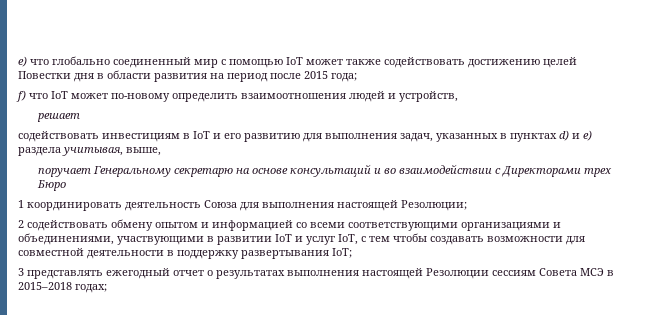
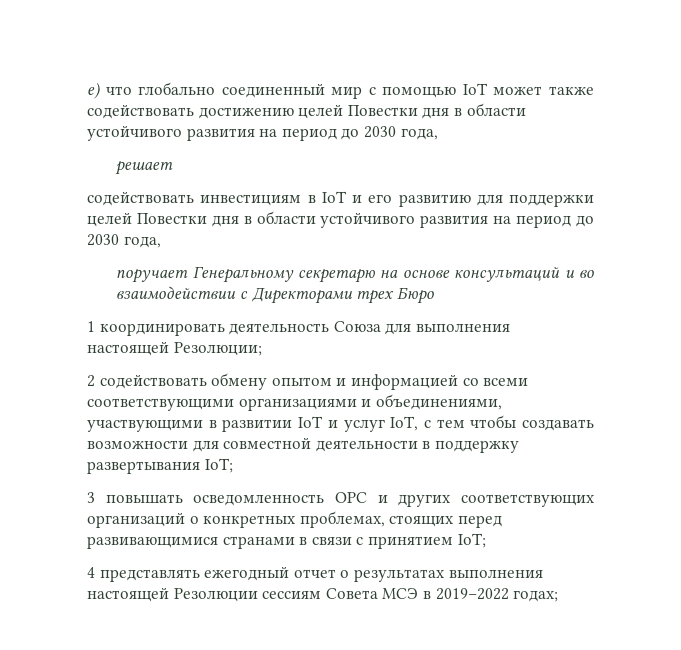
[154,71,357,82] [16,90,458,102] развития на период после 2015 года; // f) что IoT может по-новому определить взаимоотношения людей и устройств, -> [87,125,438,141] устойчивого развития на период до 2030 года,
[325,130,592,142] [18,147,161,156] выполнения задач, указанных в пунктах d) и e) раздела учитывая, выше, -> [509,194,594,207] [87,211,595,228] [87,234,161,248] поддержки целей Повестки дня в области устойчивого развития на период до 2030 года,
(24, 272) none -> [105,492,595,507] [87,511,502,528] [87,533,486,549] [87,567,95,578] повышать осведомленность ОРС и других соответствующих организаций о конкретных проблемах, стоящих перед развивающимися странами в связи с принятием IoT; // 4
[18,282,72,290] 2015–2018 -> [435,588,509,600] 2019−2022

